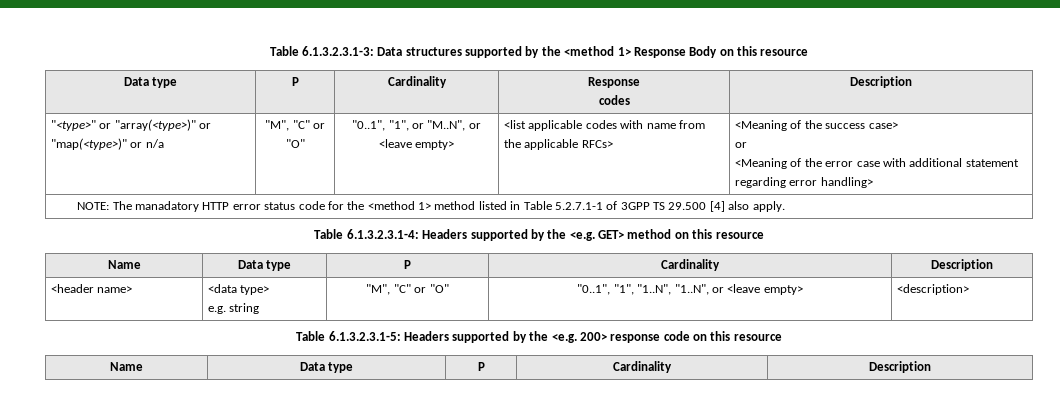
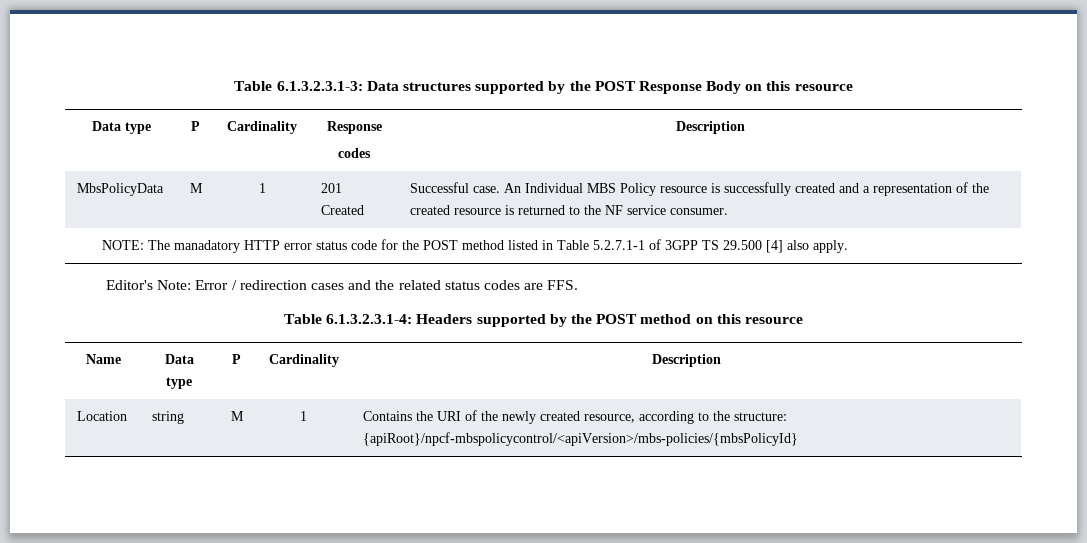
[564,46,631,56] <method 1> -> [594,81,636,91] POST
[51,119,212,131] [51,138,164,150] [265,120,325,131] [285,139,305,148] [352,120,481,131] [378,139,455,150] [504,120,705,131] [504,139,613,150] [735,120,898,131] [735,142,748,148] [735,158,1019,169] [735,177,873,188] "<type>" or "array(<type>)" or "map(<type>)" or n/a | "M", "C" or "O" | "0..1", "1", or "M..N", or <leave empty> | <list applicable codes with name from the applicable RFCs> | <Meaning of the success case> // or // <Meaning of the error case with additional statement regarding error handling> -> [77,183,165,196] [189,183,203,193] [258,183,266,193] [321,183,343,193] [321,205,365,215] [410,182,990,196] [410,205,729,215] MbsPolicyData | M | 1 | 201 Created | Successful case. An Individual MBS Policy resource is successfully created and a representation of the created resource is returned to the NF service consumer.
[367,201,432,210] <method 1> -> [422,240,458,250] POST
(785, 206) none -> [106,280,579,290] // Editor's Note: Error / redirection cases and the related status codes are FFS.
[569,230,625,241] <e.g. GET> -> [596,314,638,324] POST
[51,284,133,293] [208,284,270,295] [208,303,260,314] [366,284,449,295] [577,284,803,295] [897,284,970,295] [296,331,782,343] [110,362,143,371] [299,362,354,373] [477,362,485,371] [613,361,672,373] [869,361,931,373] <header name> | <data type> // e.g. string | "M", "C" or "O" | "0..1", "1", "1..N", "1..N", or <leave empty> | <description> // Table 6.1.3.2.3.1-5: Headers supported by the <e.g. 200> response code on this resource // Name | Data type | P | Cardinality | Description -> [77,411,128,421] [152,411,185,424] [230,411,244,421] [300,411,307,421] [363,410,788,424] [363,432,799,446] Location | string | M | 1 | Contains the URI of the newly created resource, according to the structure: {apiRoot}/npcf-mbspolicycontrol/<apiVersion>/mbs-policies/{mbsPolicyId}

